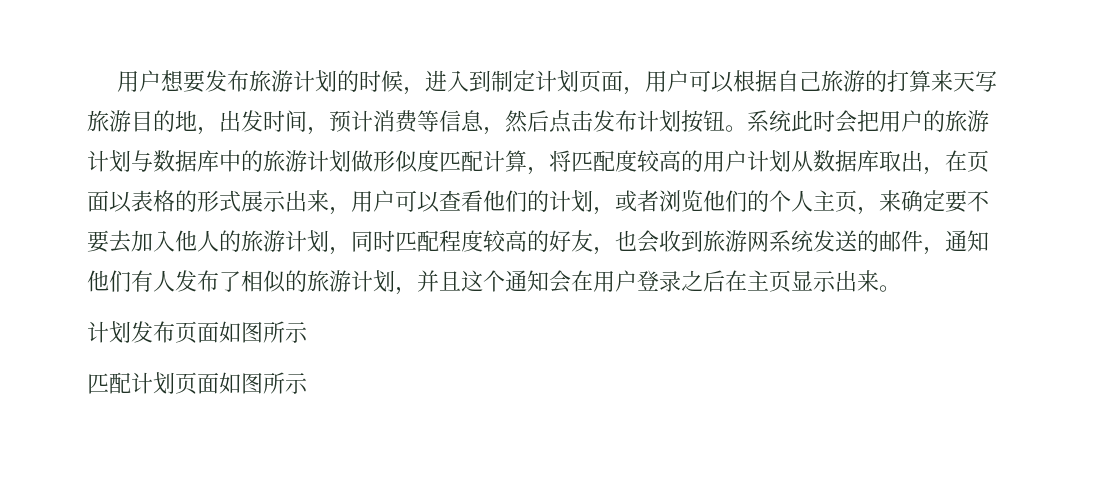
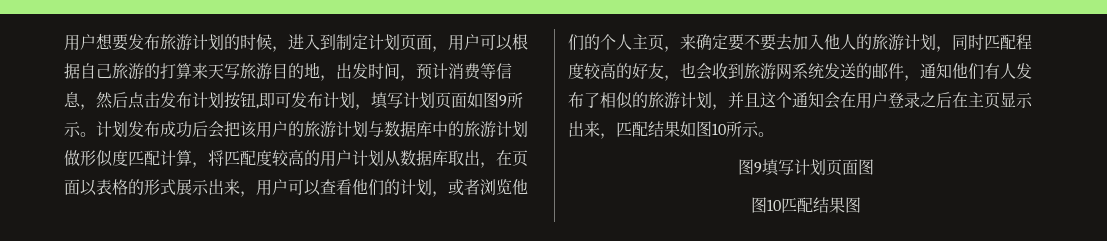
[725,110,879,133] 。系统此时会把 -> [256,92,523,110] [64,121,257,138] ,即可发布计划，填写计划页面如图9所示。计划发布成功后会把该
[879,285,901,292] [87,321,308,343] [87,372,308,394] 。 // 计划发布页面如图所示 // 匹配计划页面如图所示 -> [600,121,774,139] [737,159,874,176] [750,197,861,213] ，匹配结果如图10所示。 // 图9填写计划页面图 // 图10匹配结果图

